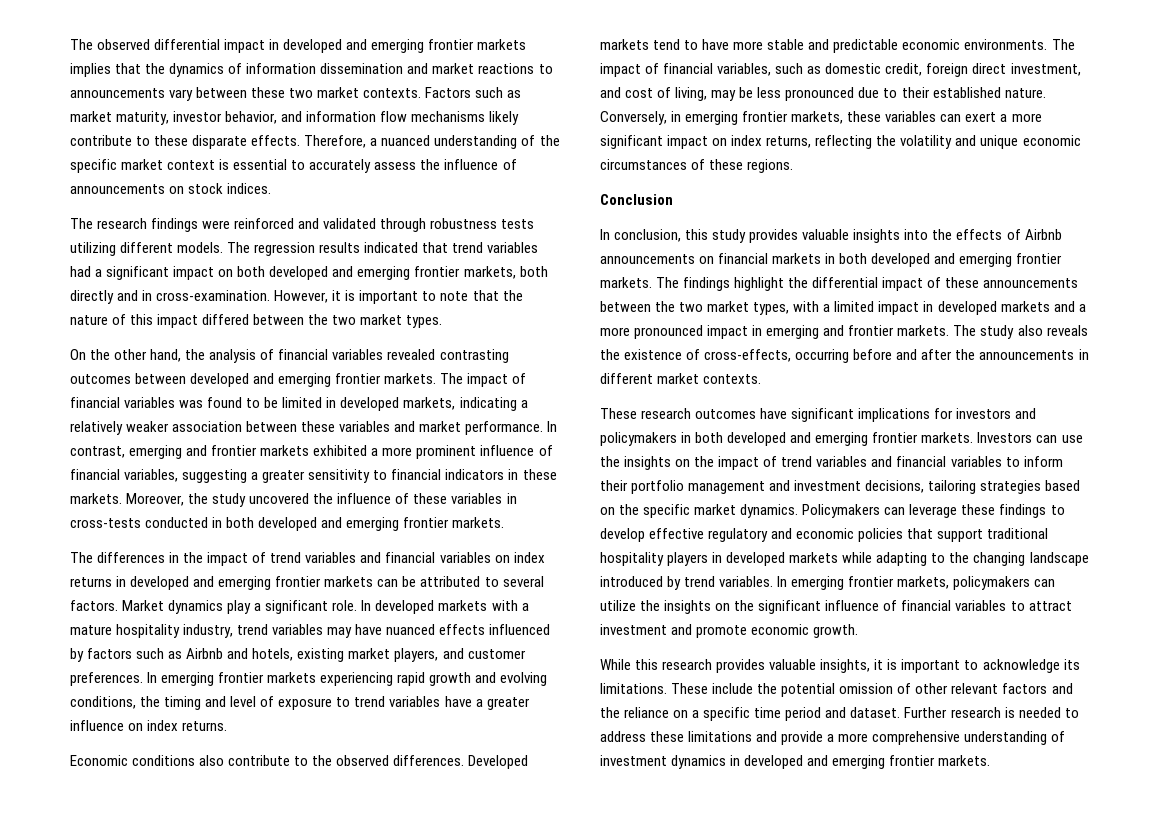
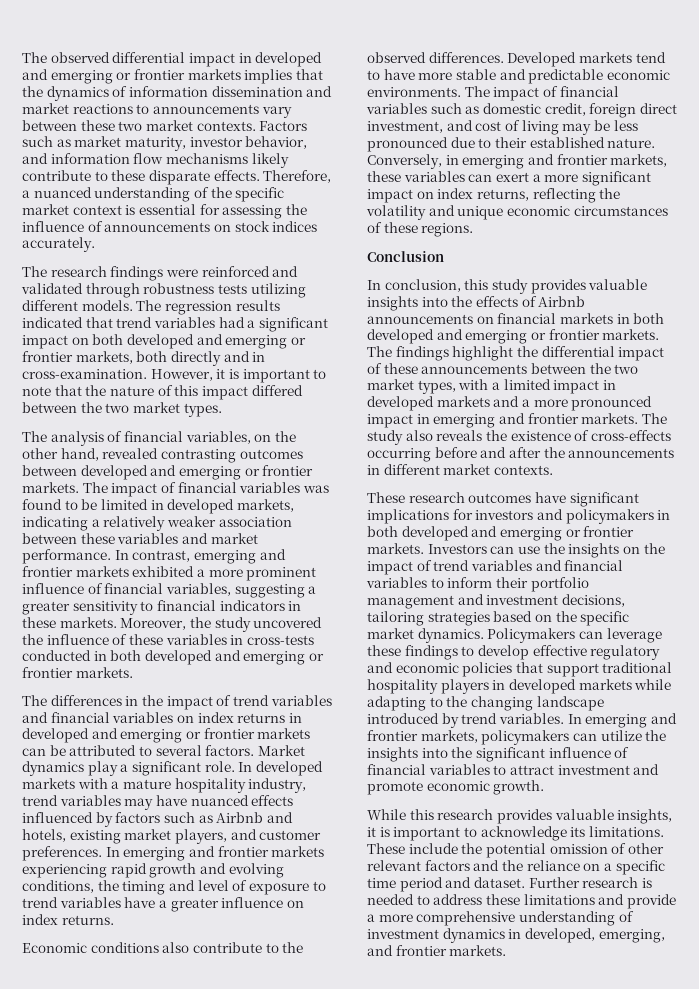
(425, 46) none -> [116,72,132,80] or
[291,159,417,173] to accurately assess -> [199,204,283,219] for assessing
[227,183,272,194] indices. -> [272,221,318,232] [22,237,95,252] indices accurately.
(411, 273) none -> [290,337,306,345] or
[70,349,384,363] On the other hand, the analysis of financial variables -> [22,431,296,446] [22,448,99,461] The analysis of financial variables, on the other hand,
(332, 380) none -> [244,468,260,476] or
(400, 524) none -> [308,653,324,661] or
(272, 583) none -> [185,731,201,739] or
(215, 679) none -> [188,846,215,857] and
[717,63,772,76] variables, -> [366,103,427,114] variables
[675,87,708,101] living, -> [521,120,559,135] living
(739, 118) none -> [527,154,554,165] and
(1013, 260) none -> [530,332,546,340] or
[704,349,792,362] cross-effects, -> [590,430,671,441] cross-effects
(869, 439) none -> [565,529,581,537] or
(845, 583) none -> [650,713,677,724] and
[715,603,731,611] on -> [421,748,448,758] into
[744,755,886,769] developed and emerging -> [524,928,665,943] [367,945,393,956] developed, emerging, and

